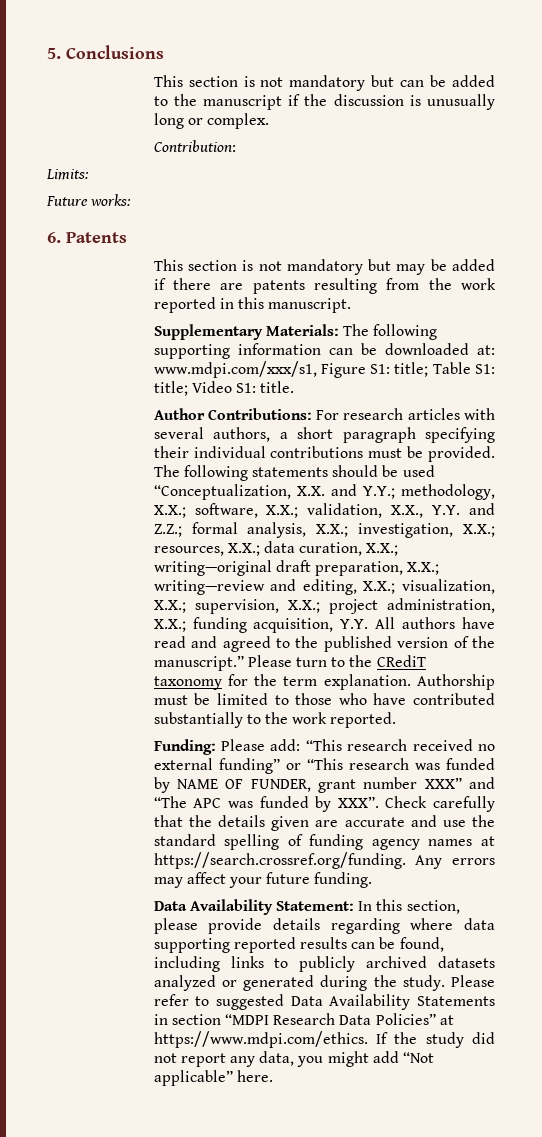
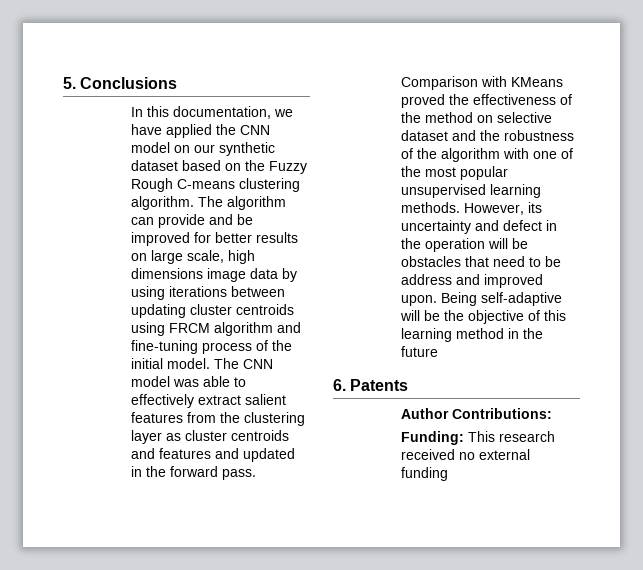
[153,75,495,91] [153,94,495,110] [153,113,270,129] [153,140,236,152] [46,169,89,180] [46,194,132,206] [47,232,127,243] [153,259,495,275] [153,278,497,294] [153,297,352,313] [153,324,438,340] [153,343,496,359] [153,361,495,378] [153,381,295,396] [153,408,495,420] [153,427,495,443] [153,446,496,462] [153,465,435,481] [153,484,495,500] [153,503,496,518] [153,522,496,538] [153,541,399,556] [153,560,440,576] [153,579,495,595] [153,598,495,614] [153,617,496,633] [153,636,495,652] [153,655,426,671] [153,674,495,690] [153,693,495,705] [153,712,397,728] [153,739,496,755] [153,758,495,774] [153,777,496,793] [153,796,495,812] [153,815,495,831] [153,834,495,850] [153,852,495,869] [153,872,373,888] [153,899,460,915] [153,918,495,934] [153,937,444,953] [153,956,495,972] [153,975,495,991] [153,994,495,1010] [153,1013,454,1025] [153,1031,495,1048] [153,1051,434,1067] [153,1070,273,1086] This section is not mandatory but can be added to the manuscript if the discussion is unusually long or complex. // Contribution: // Limits: // Future works: // 6. Patents // This section is not mandatory but may be added if there are patents resulting from the work reported in this manuscript. // Supplementary Materials: The following supporting information can be downloaded at: www.mdpi.com/xxx/s1, Figure S1: title; Table S1: title; Video S1: title. // Author Contributions: For research articles with several authors, a short paragraph specifying their individual contributions must be provided. The following statements should be used “Conceptualization, X.X. and Y.Y.; methodology, X.X.; software, X.X.; validation, X.X., Y.Y. and Z.Z.; formal analysis, X.X.; investigation, X.X.; resources, X.X.; data curation, X.X.; writing—original draft preparation, X.X.; writing—review and editing, X.X.; visualization, X.X.; supervision, X.X.; project administration, X.X.; funding acquisition, Y.Y. All authors have read and agreed to the published version of the manuscript.” Please turn to the CRediT taxonomy for the term explanation. Authorship must be limited to those who have contributed substantially to the work reported. // Funding: Please add: “This research received no external funding” or “This research was funded by NAME OF FUNDER, grant number XXX” and “The APC was funded by XXX”. Check carefully that the details given are accurate and use the standard spelling of funding agency names at https://search.crossref.org/funding. Any errors may affect your future funding. // Data Availability Statement: In this section, please provide details regarding where data supporting reported results can be found, including links to publicly archived datasets analyzed or generated during the study. Please refer to suggested Data Availability Statements in section “MDPI Research Data Policies” at https://www.mdpi.com/ethics. If the study did not report any data, you might add “Not applicable” here. -> [131,106,294,119] [131,124,271,138] [131,142,276,156] [131,160,308,174] [131,178,301,192] [131,196,287,210] [131,214,254,228] [131,232,299,246] [131,250,256,264] [131,268,298,282] [131,286,286,300] [131,304,295,318] [131,322,302,336] [131,340,293,354] [131,358,274,369] [131,376,247,387] [131,394,287,408] [131,412,306,426] [131,430,290,444] [131,448,296,462] [131,466,257,480] [401,76,564,90] [401,94,573,108] [401,112,553,123] [401,130,575,141] [401,148,574,162] [401,166,509,180] [401,184,542,198] [401,202,543,215] [401,220,558,234] [401,238,529,252] [401,256,562,267] [401,274,544,288] [401,292,563,306] [400,310,567,324] [401,328,544,342] [401,346,439,357] [333,379,409,391] [401,408,553,419] [401,431,556,445] [401,449,531,460] [401,467,449,481] In this documentation, we have applied the CNN model on our synthetic dataset based on the Fuzzy Rough C-means clustering algorithm. The algorithm can provide and be improved for better results on large scale, high dimensions image data by using iterations between updating cluster centroids using FRCM algorithm and fine-tuning process of the initial model. The CNN model was able to effectively extract salient features from the clustering layer as cluster centroids and features and updated in the forward pass. Comparison with KMeans proved the effectiveness of the method on selective dataset and the robustness of the algorithm with one of the most popular unsupervised learning methods. However, its uncertainty and defect in the operation will be obstacles that need to be address and improved upon. Being self-adaptive will be the objective of this learning method in the future // 6. Patents // Author Contributions: // Funding: This research received no external funding

